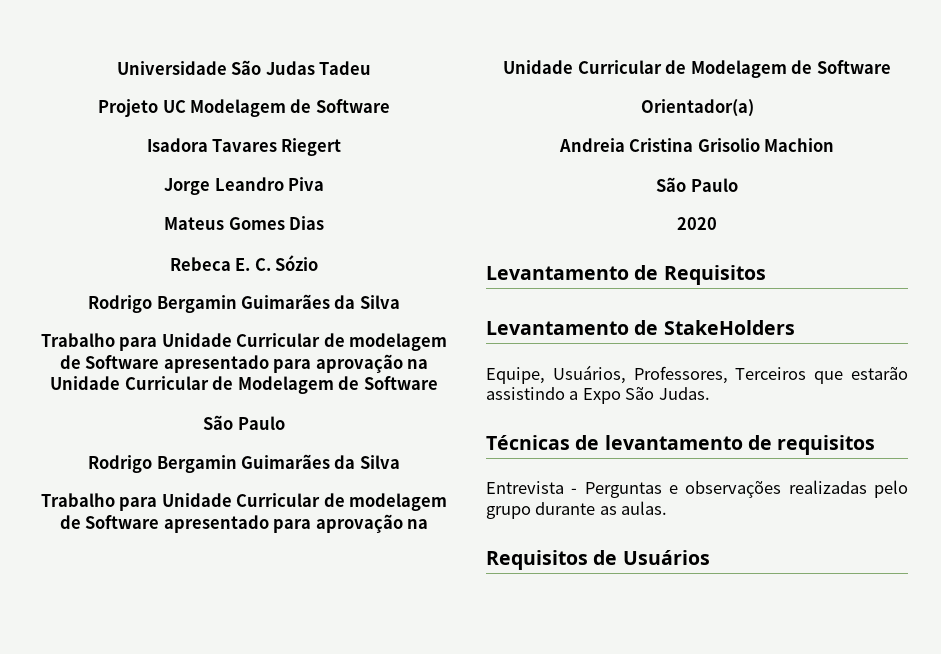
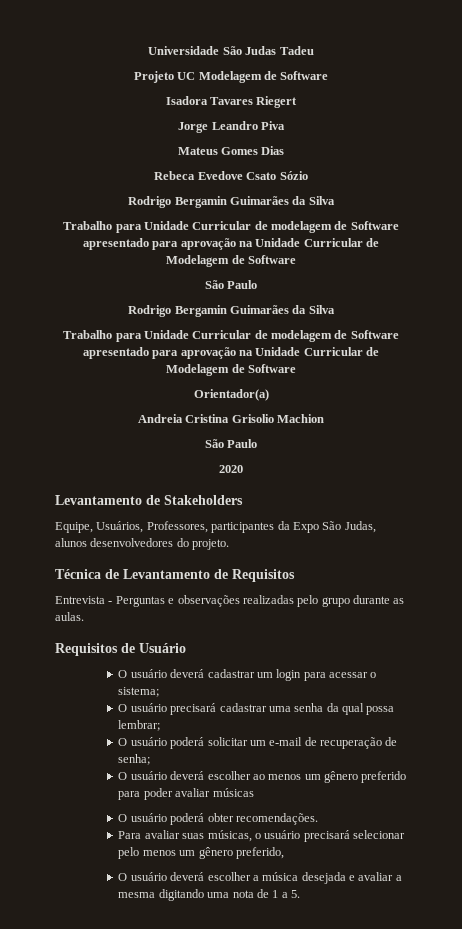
[235,258,271,271] E. C. -> [197,171,277,180] Evedove Csato
[663,265,766,285] [486,320,795,335] Requisitos // Levantamento de StakeHolders -> [164,495,243,505] Stakeholders
[735,366,908,384] [486,386,710,404] [486,435,876,455] Terceiros que estarão assistindo a Expo São Judas. // Técnicas de levantamento de requisitos -> [211,521,376,533] [55,538,230,550] [55,569,295,582] participantes da Expo São Judas, alunos desenvolvedores do projeto. // Técnica de Levantamento de Requisitos
[622,550,710,565] Usuários -> [139,643,186,653] [118,669,377,681] [118,687,160,697] [118,703,395,715] [118,720,161,731] [118,737,398,749] [118,754,151,765] [118,771,407,783] [118,788,254,800] [118,813,318,825] [118,830,406,842] [118,847,284,859] [118,872,402,884] [118,889,301,901] Usuário // O usuário deverá cadastrar um login para acessar o sistema; // O usuário precisará cadastrar uma senha da qual possa lembrar; // O usuário poderá solicitar um e-mail de recuperação de senha; // O usuário deverá escolher ao menos um gênero preferido para poder avaliar músicas // O usuário poderá obter recomendações. // Para avaliar suas músicas, o usuário precisará selecionar pelo menos um gênero preferido, // O usuário deverá escolher a música desejada e avaliar a mesma digitando uma nota de 1 a 5.

